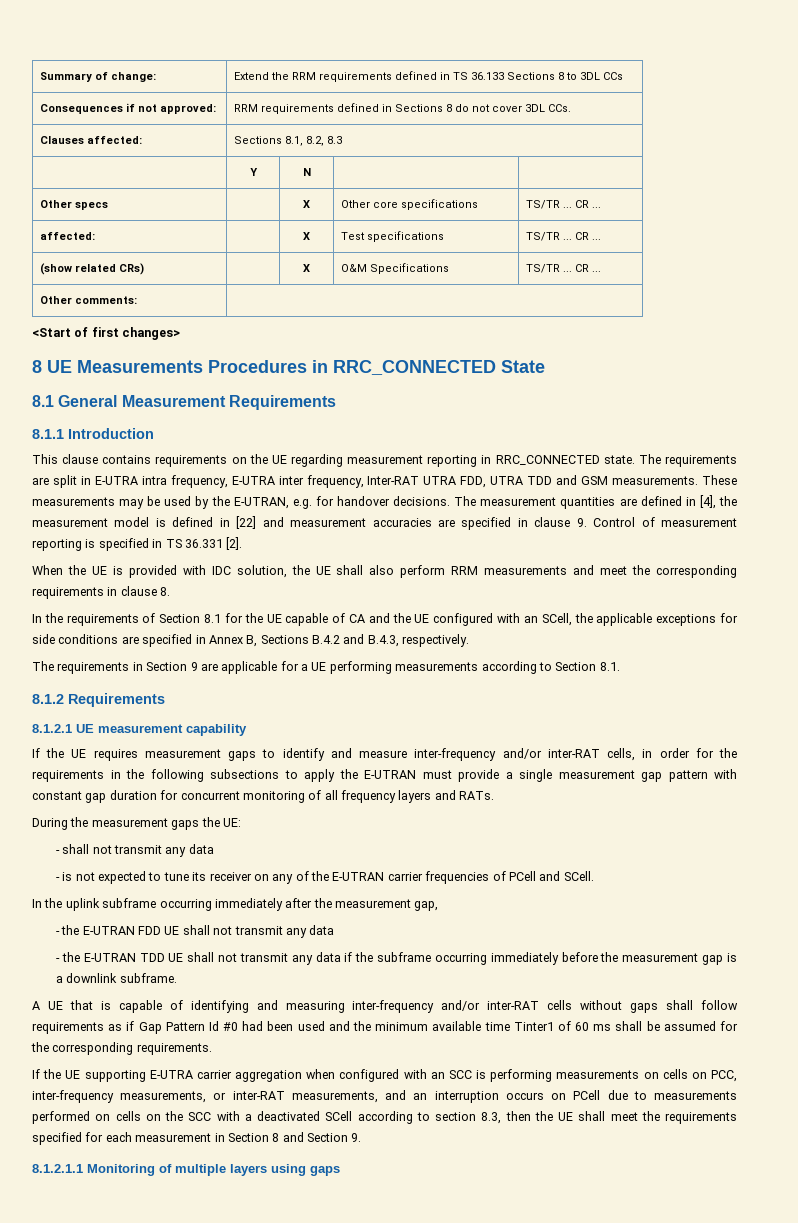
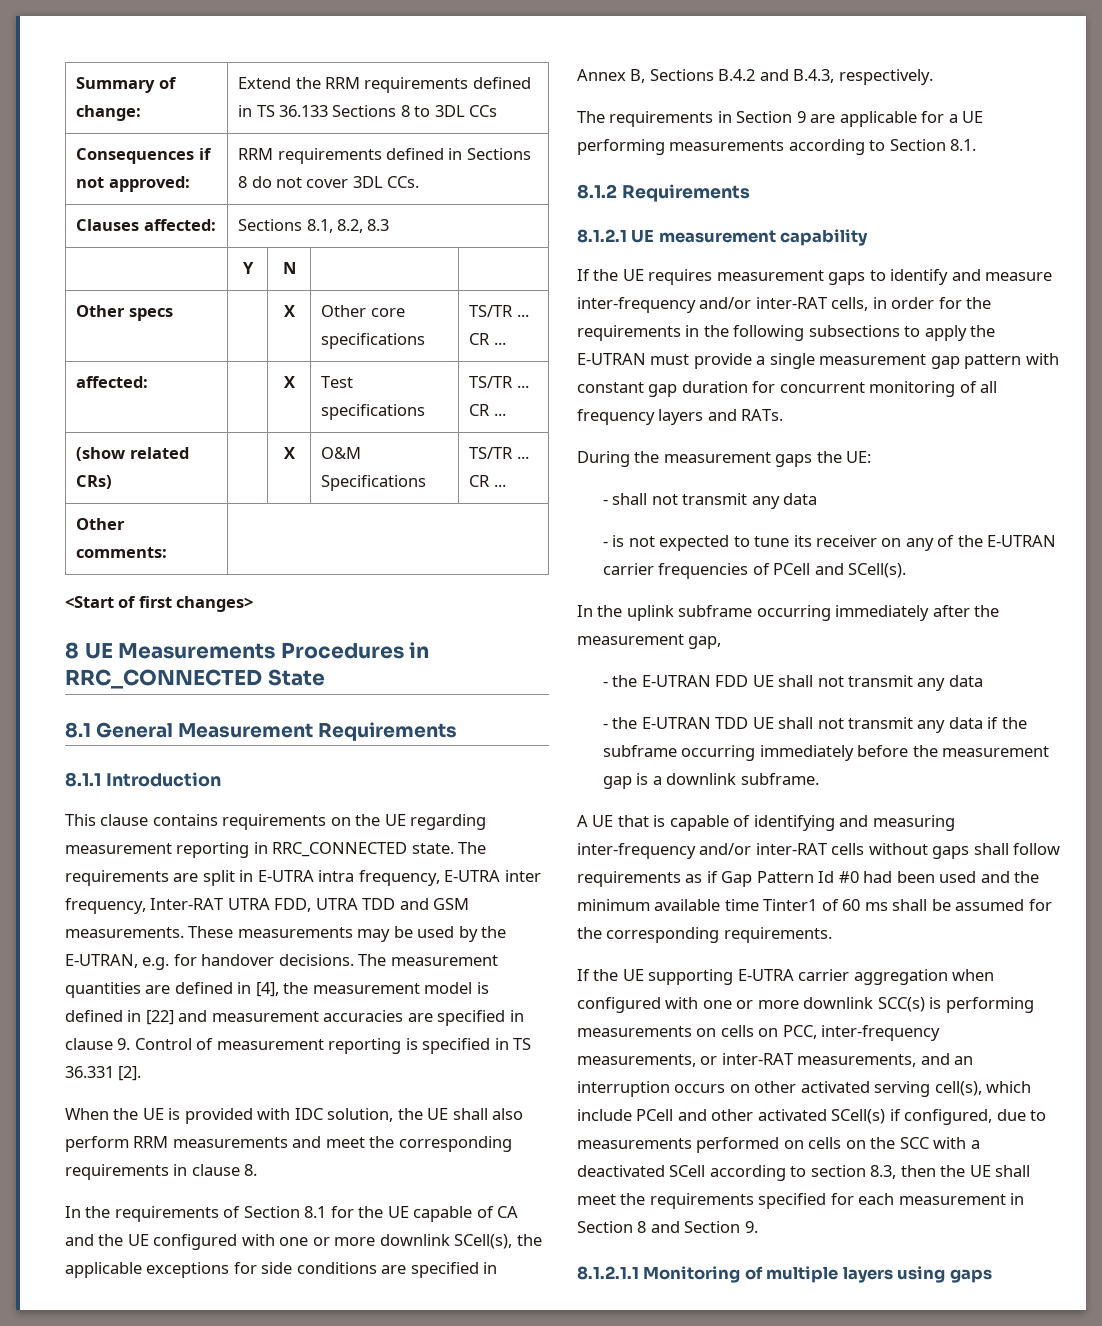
[523,613,572,626] an SCell, -> [279,1234,513,1249] one or more downlink SCell(s),
[563,871,594,881] SCell. -> [848,563,907,578] SCell(s).
[430,1070,472,1079] an SCC -> [702,997,925,1012] one or more downlink SCC(s)
[573,1090,601,1100] PCell -> [754,1081,1032,1097] [577,1109,993,1125] other activated serving cell(s), which include PCell and other activated SCell(s) if configured,

